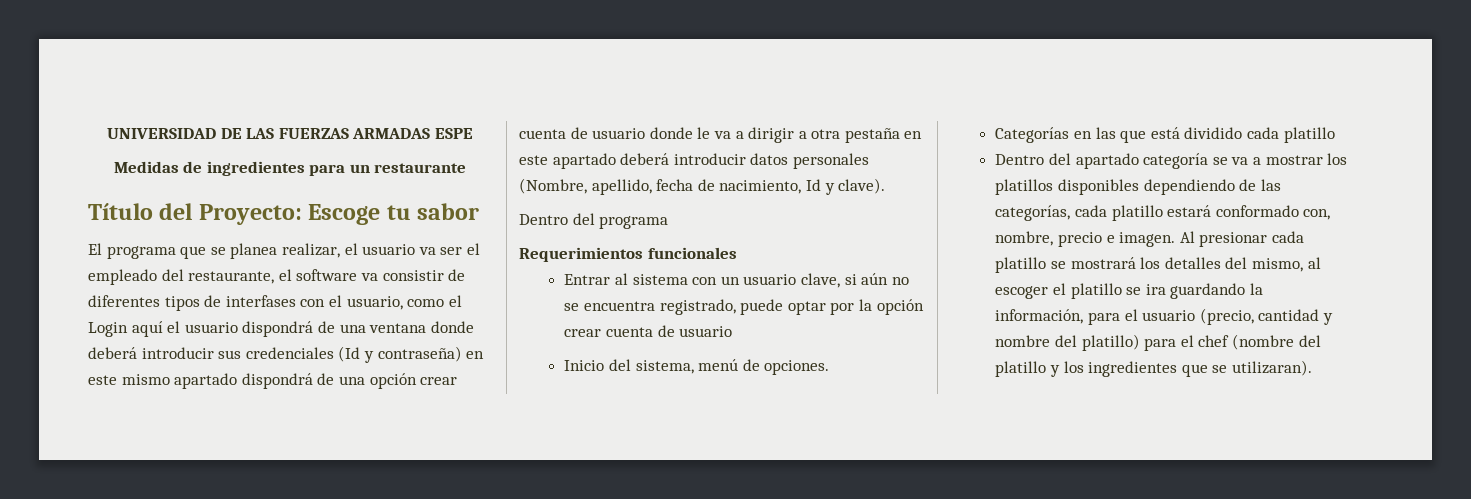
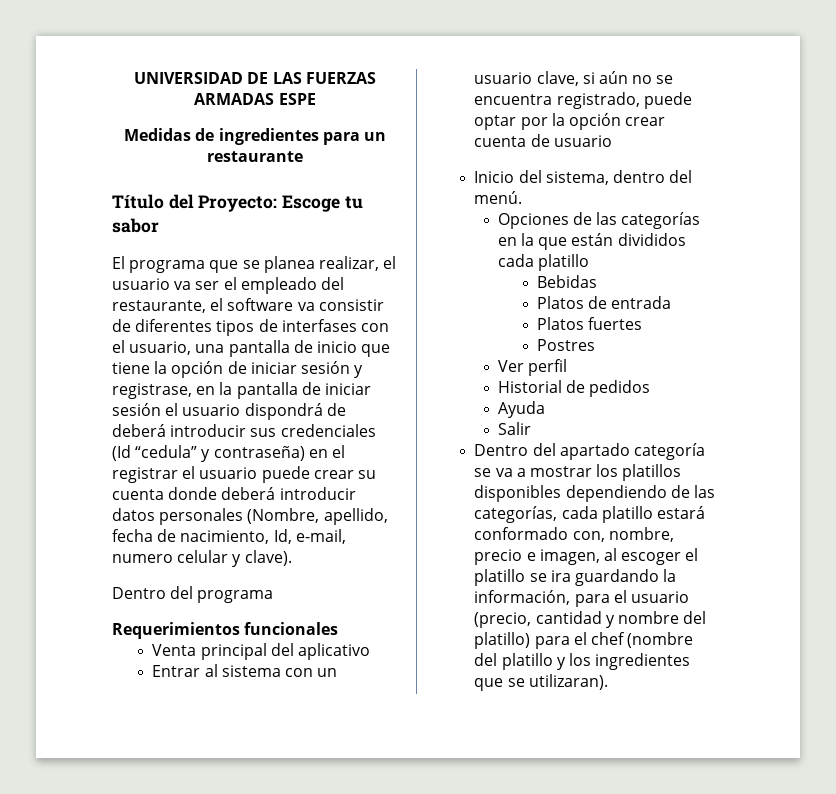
[407,295,462,307] [88,321,163,337] como el Login aquí -> [195,340,391,357] [112,361,364,378] [112,382,371,399] [112,403,161,416] una pantalla de inicio que tiene la opción de iniciar sesión y registrase, en la pantalla de iniciar sesión
[339,321,474,333] una ventana donde -> (346, 409) none
(361, 354) none -> [135,445,198,458] “cedula”
[88,373,458,389] [519,127,923,143] [519,153,616,169] este mismo apartado dispondrá de una opción crear cuenta de usuario donde le va a dirigir a otra pestaña en este apartado -> [331,445,345,458] [112,466,376,483] [112,487,218,500] el registrar el usuario puede crear su cuenta donde
[805,179,821,191] Id -> [273,529,346,544] [112,550,229,563] Id, e-mail, numero celular
(737, 253) none -> [152,643,370,660] // Venta principal del aplicativo
[698,359,830,375] [995,127,1335,143] menú de opciones. // Categorías en las que está dividido cada platillo -> [612,170,693,183] [474,191,523,204] [497,212,701,229] [497,233,686,250] [497,254,589,271] [536,275,597,288] [536,296,672,309] [536,317,643,330] [536,339,595,351] [497,359,567,376] [497,380,651,397] [497,401,545,418] [497,422,531,435] dentro del menú. // Opciones de las categorías en la que están divididos cada platillo // Bebidas // Platos de entrada // Platos fuertes // Postres // Ver perfil // Historial de pedidos // Ayuda // Salir
[1119,231,1304,247] [995,257,1303,273] imagen. Al presionar cada platillo se mostrará los detalles del mismo, -> [539,549,600,565] imagen,

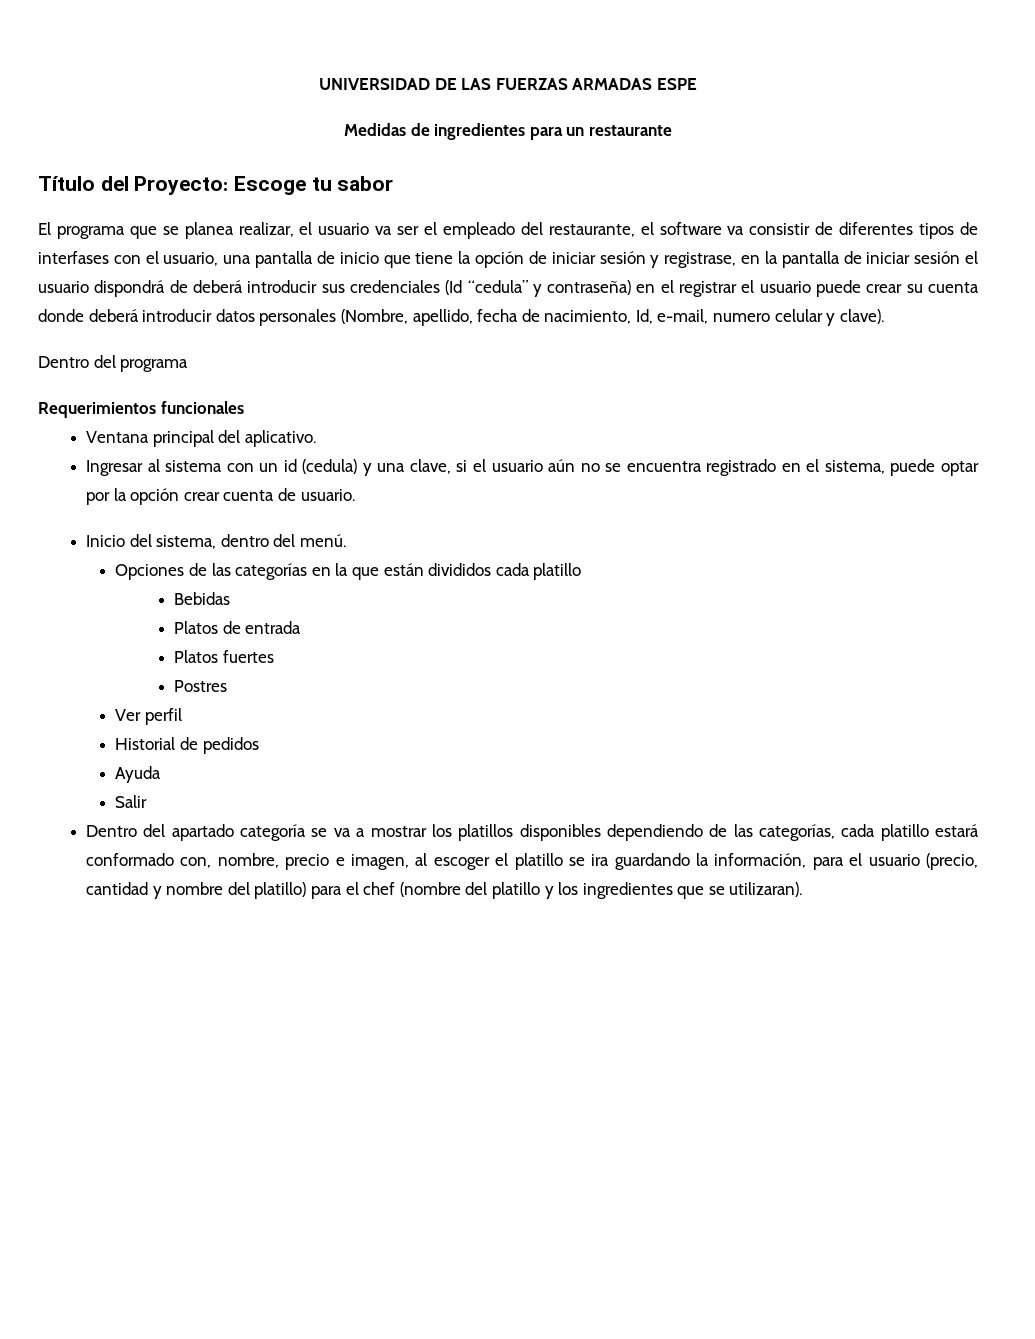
[152,644,197,656] Venta -> [86,431,150,443] Ventana
[297,643,370,660] [152,665,201,677] aplicativo // Entrar -> [244,430,316,447] [86,460,144,476] aplicativo. // Ingresar
[474,71,674,86] [474,92,640,109] usuario clave, si aún no se encuentra registrado, -> [283,459,885,476] id (cedula) y una clave, si el usuario aún no se encuentra registrado en el sistema,
[553,135,612,147] usuario -> [300,489,355,501] usuario.

